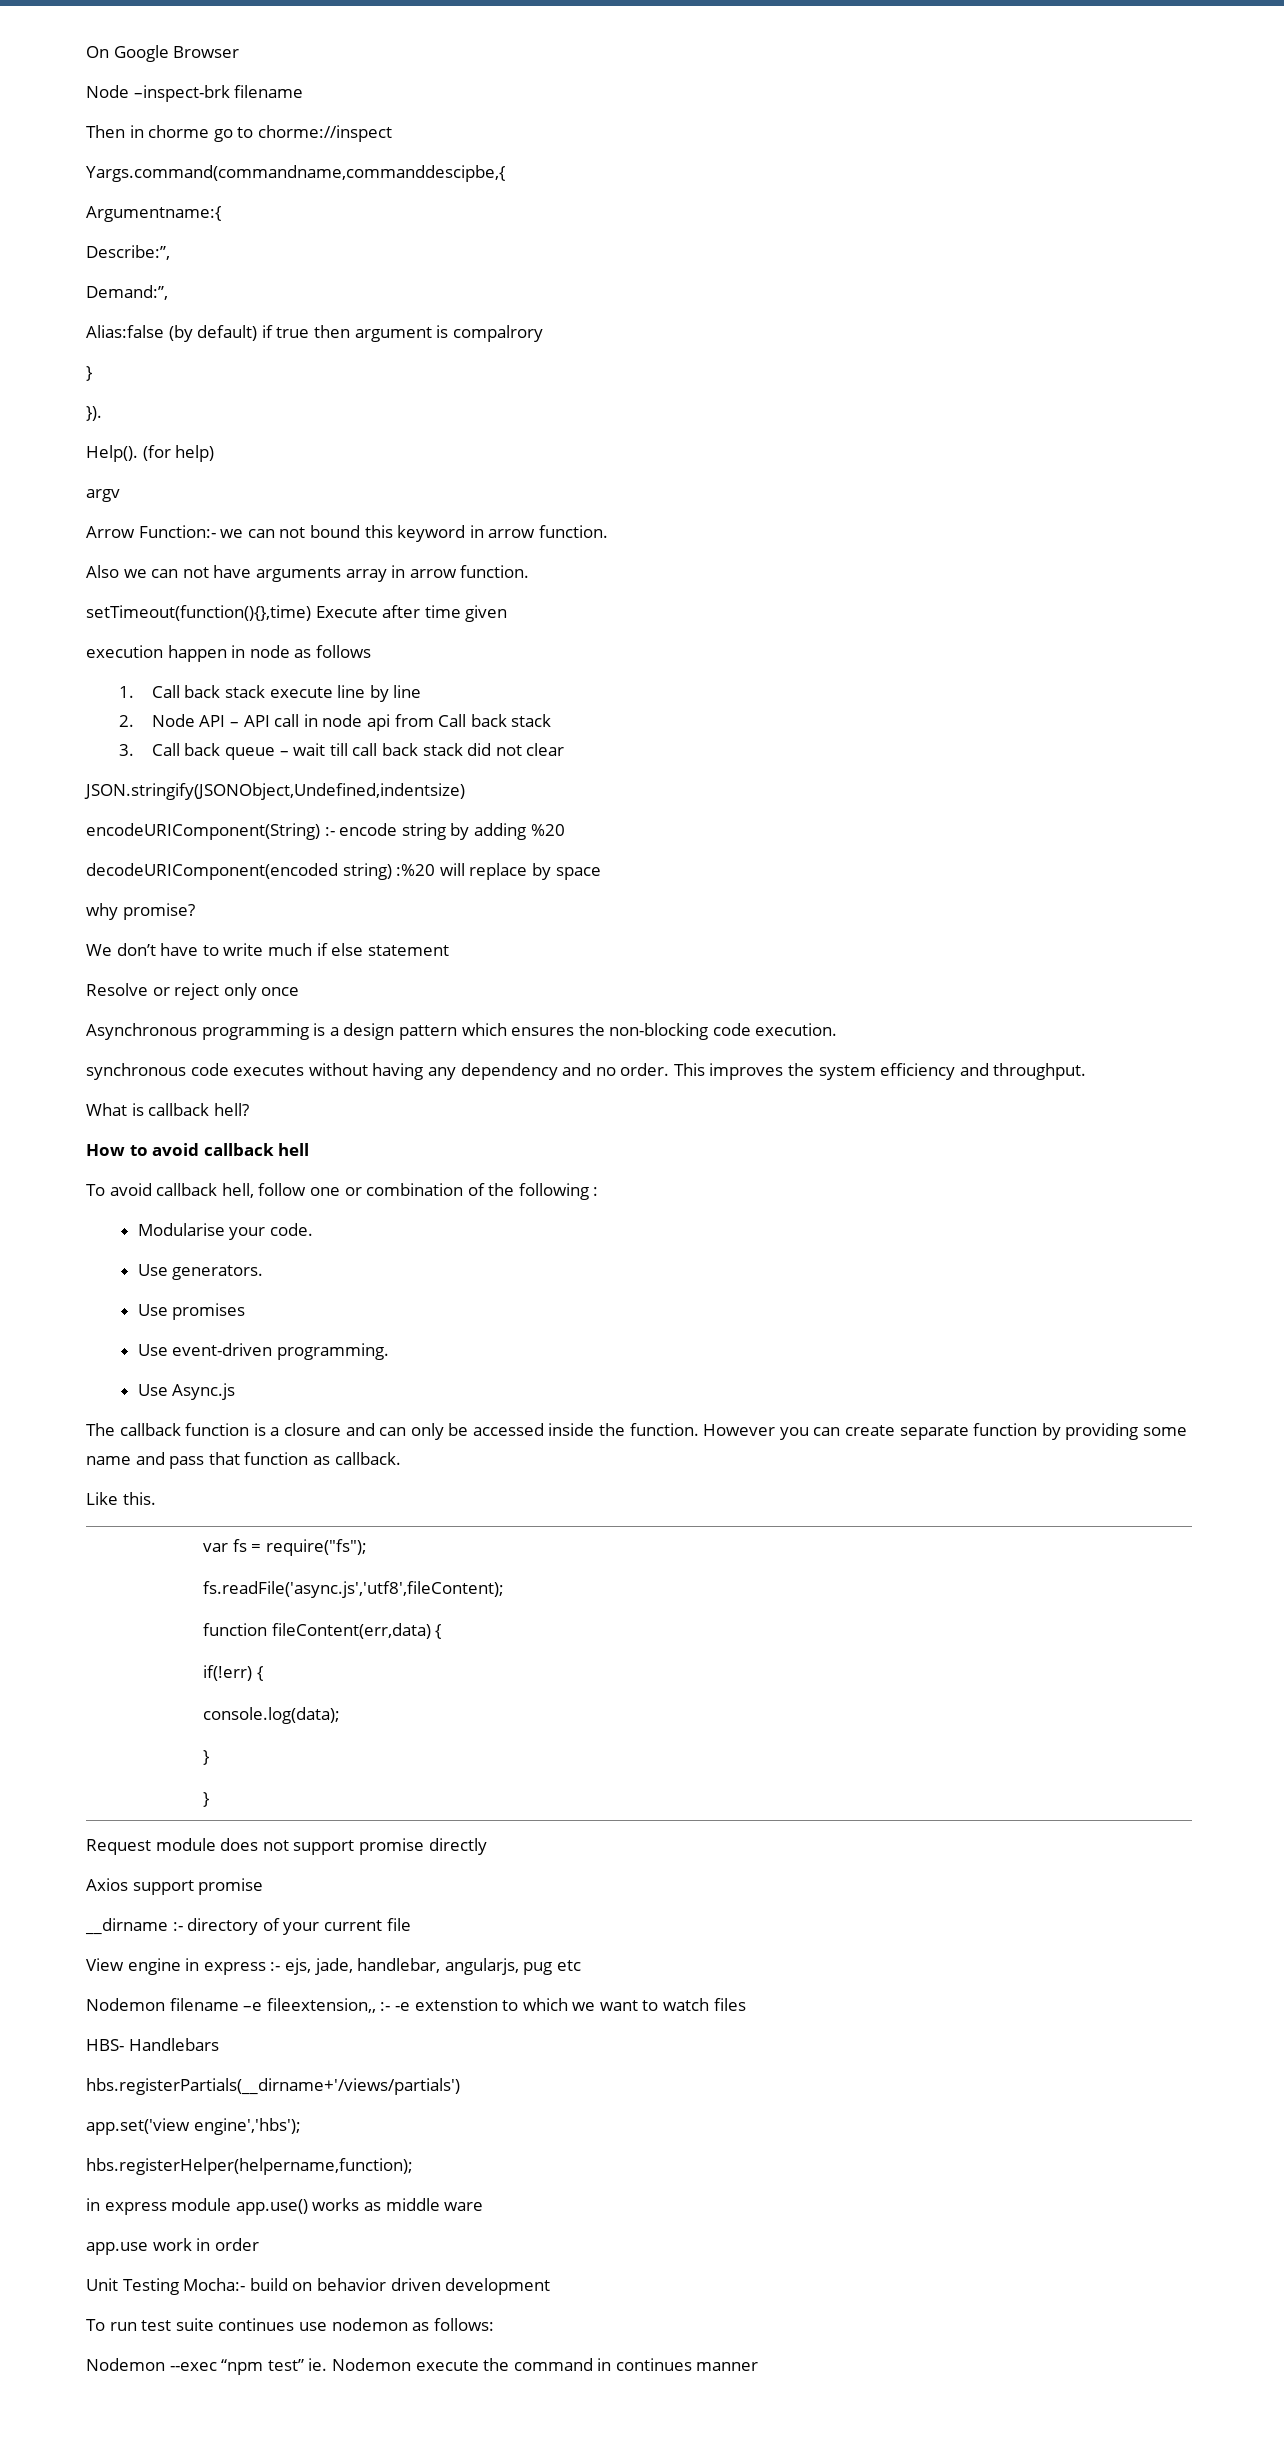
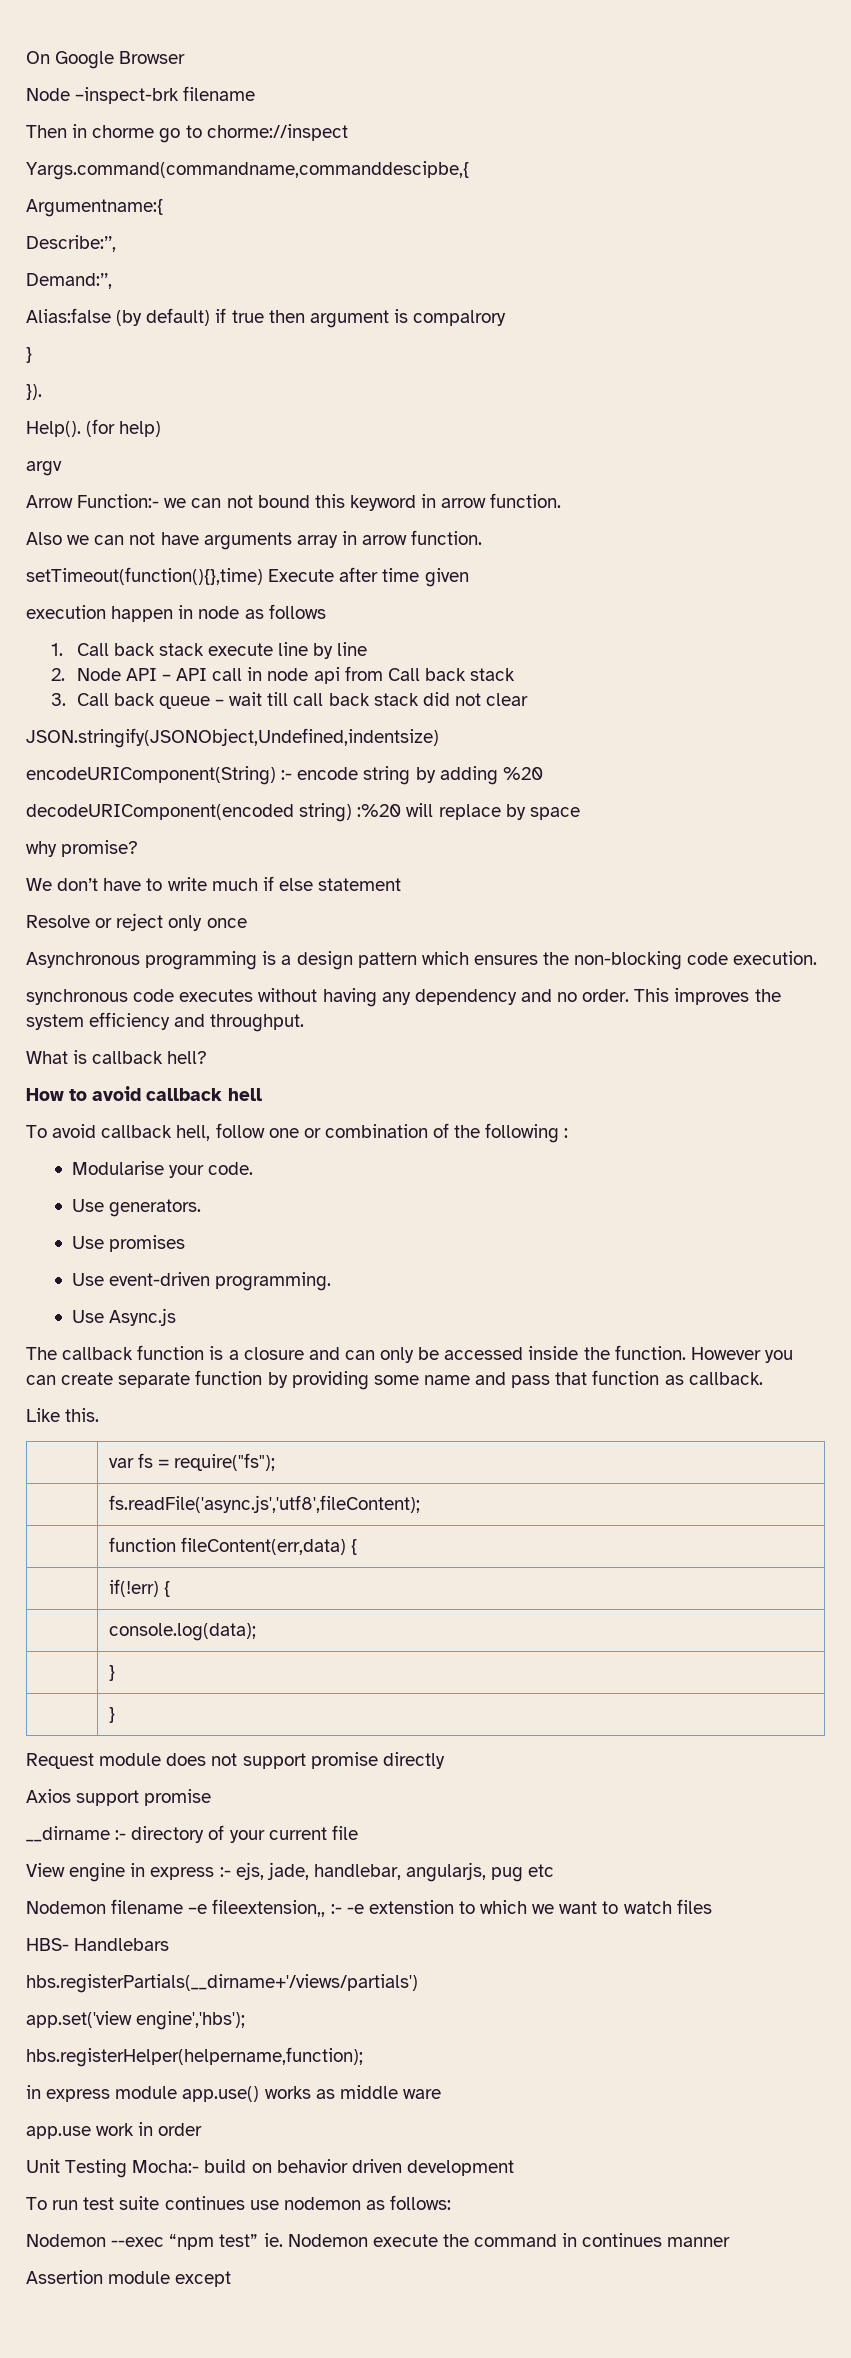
(759, 2366) none -> [26,2270,232,2287] // Assertion module except

